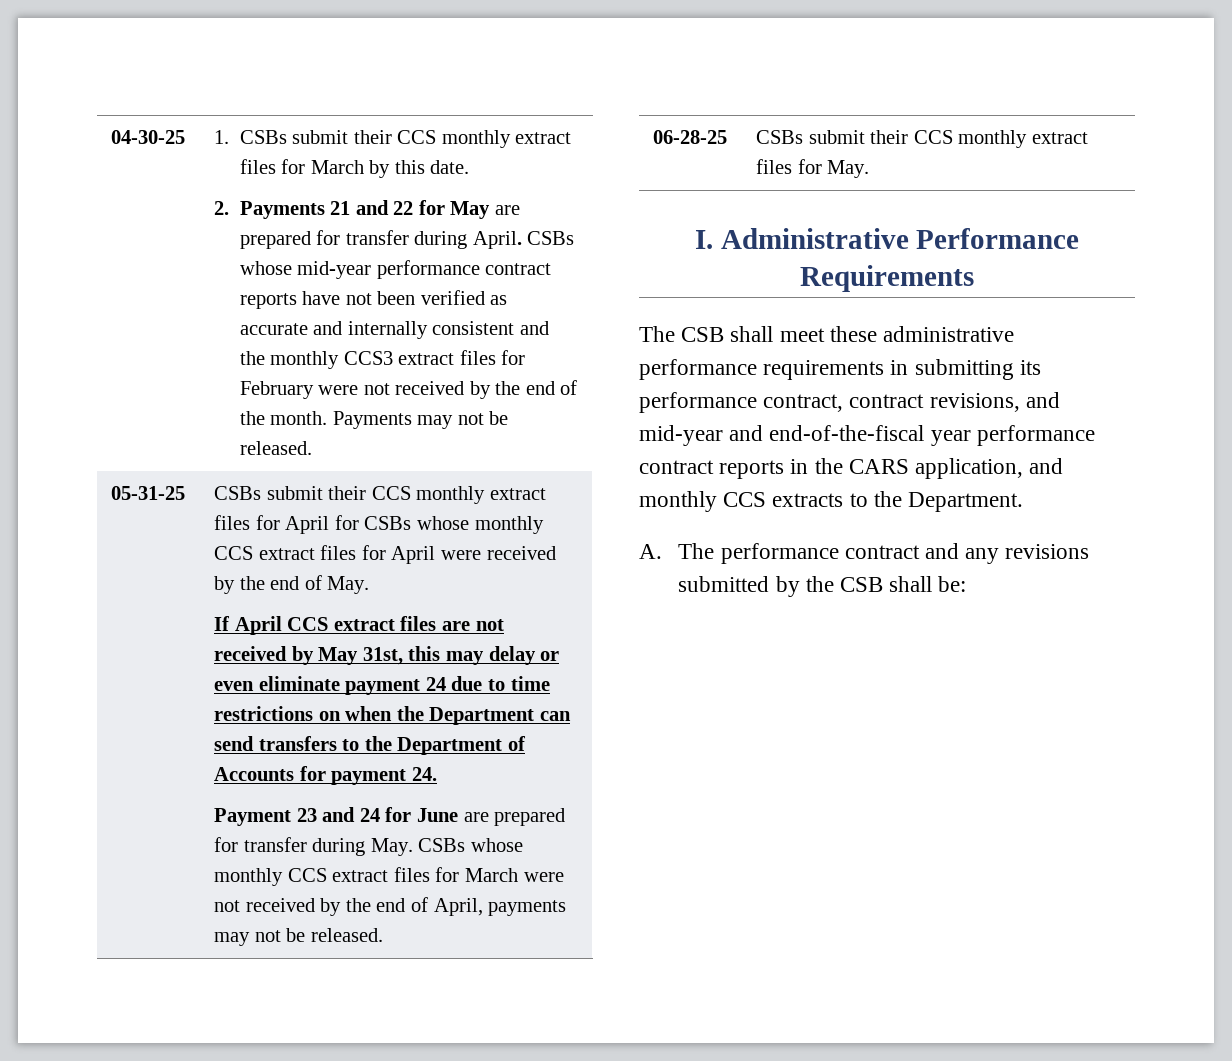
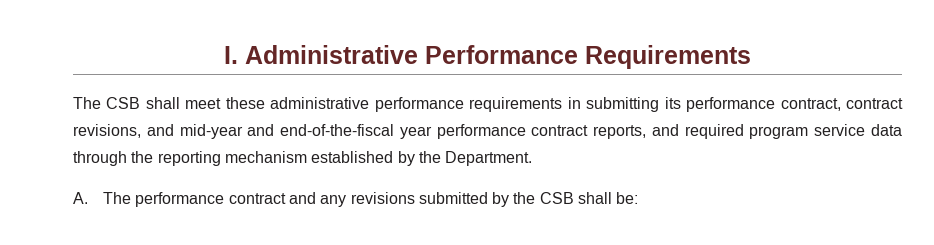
[111,130,186,144] [214,130,572,148] [239,159,470,178] [214,200,520,219] [239,230,575,249] [239,260,552,279] [239,290,508,309] [239,321,549,339] [239,350,526,369] [239,380,578,399] [239,411,509,429] [239,441,312,455] [111,486,186,500] [214,486,546,504] [214,515,544,534] [214,545,556,564] [214,575,370,594] [214,616,504,635] [214,646,560,665] [214,676,550,695] [214,706,571,725] [214,736,526,755] [214,766,437,785] [214,807,566,826] [214,837,523,856] [214,867,564,886] [214,897,567,916] [214,928,383,946] [653,130,728,144] [756,130,1088,148] [756,159,870,178] 04-30-25 | 1. CSBs submit their CCS monthly extract files for March by this date. // 2. Payments 21 and 22 for May are prepared for transfer during April. CSBs whose mid-year performance contract reports have not been verified as accurate and internally consistent and the monthly CCS3 extract files for February were not received by the end of the month. Payments may not be released. // 05-31-25 | CSBs submit their CCS monthly extract files for April for CSBs whose monthly CCS extract files for April were received by the end of May. // If April CCS extract files are not received by May 31st, this may delay or even eliminate payment 24 due to time restrictions on when the Department can send transfers to the Department of Accounts for payment 24. // Payment 23 and 24 for June are prepared for transfer during May. CSBs whose monthly CCS extract files for March were not received by the end of April, payments may not be released. // 06-28-25 | CSBs submit their CCS monthly extract files for May. // -> (224, 55) none
[719,458,1064,479] [639,491,868,512] reports in the CARS application, and monthly CCS extracts to -> [593,124,902,139] [73,151,415,166] reports, and required program service data through the reporting mechanism established by

